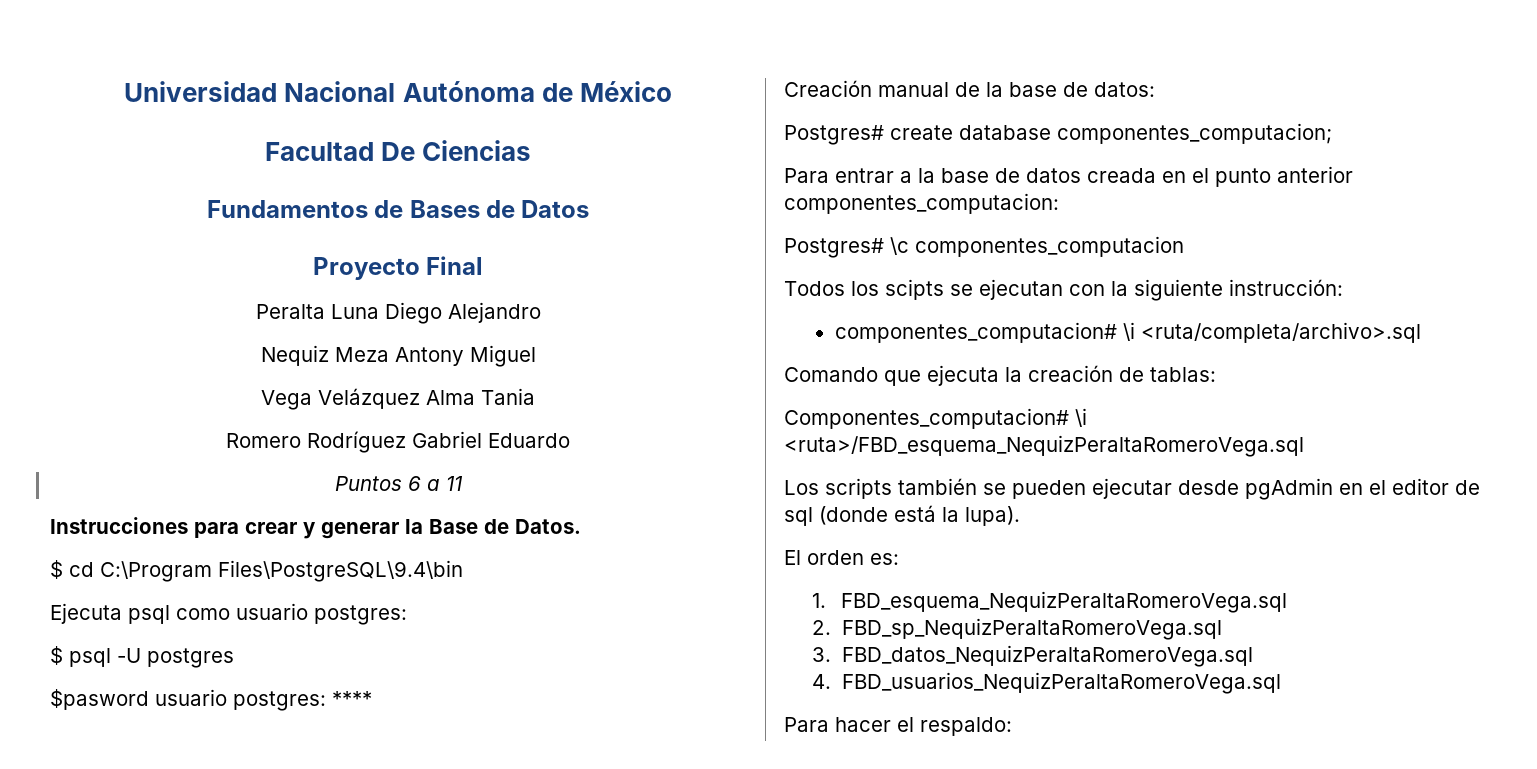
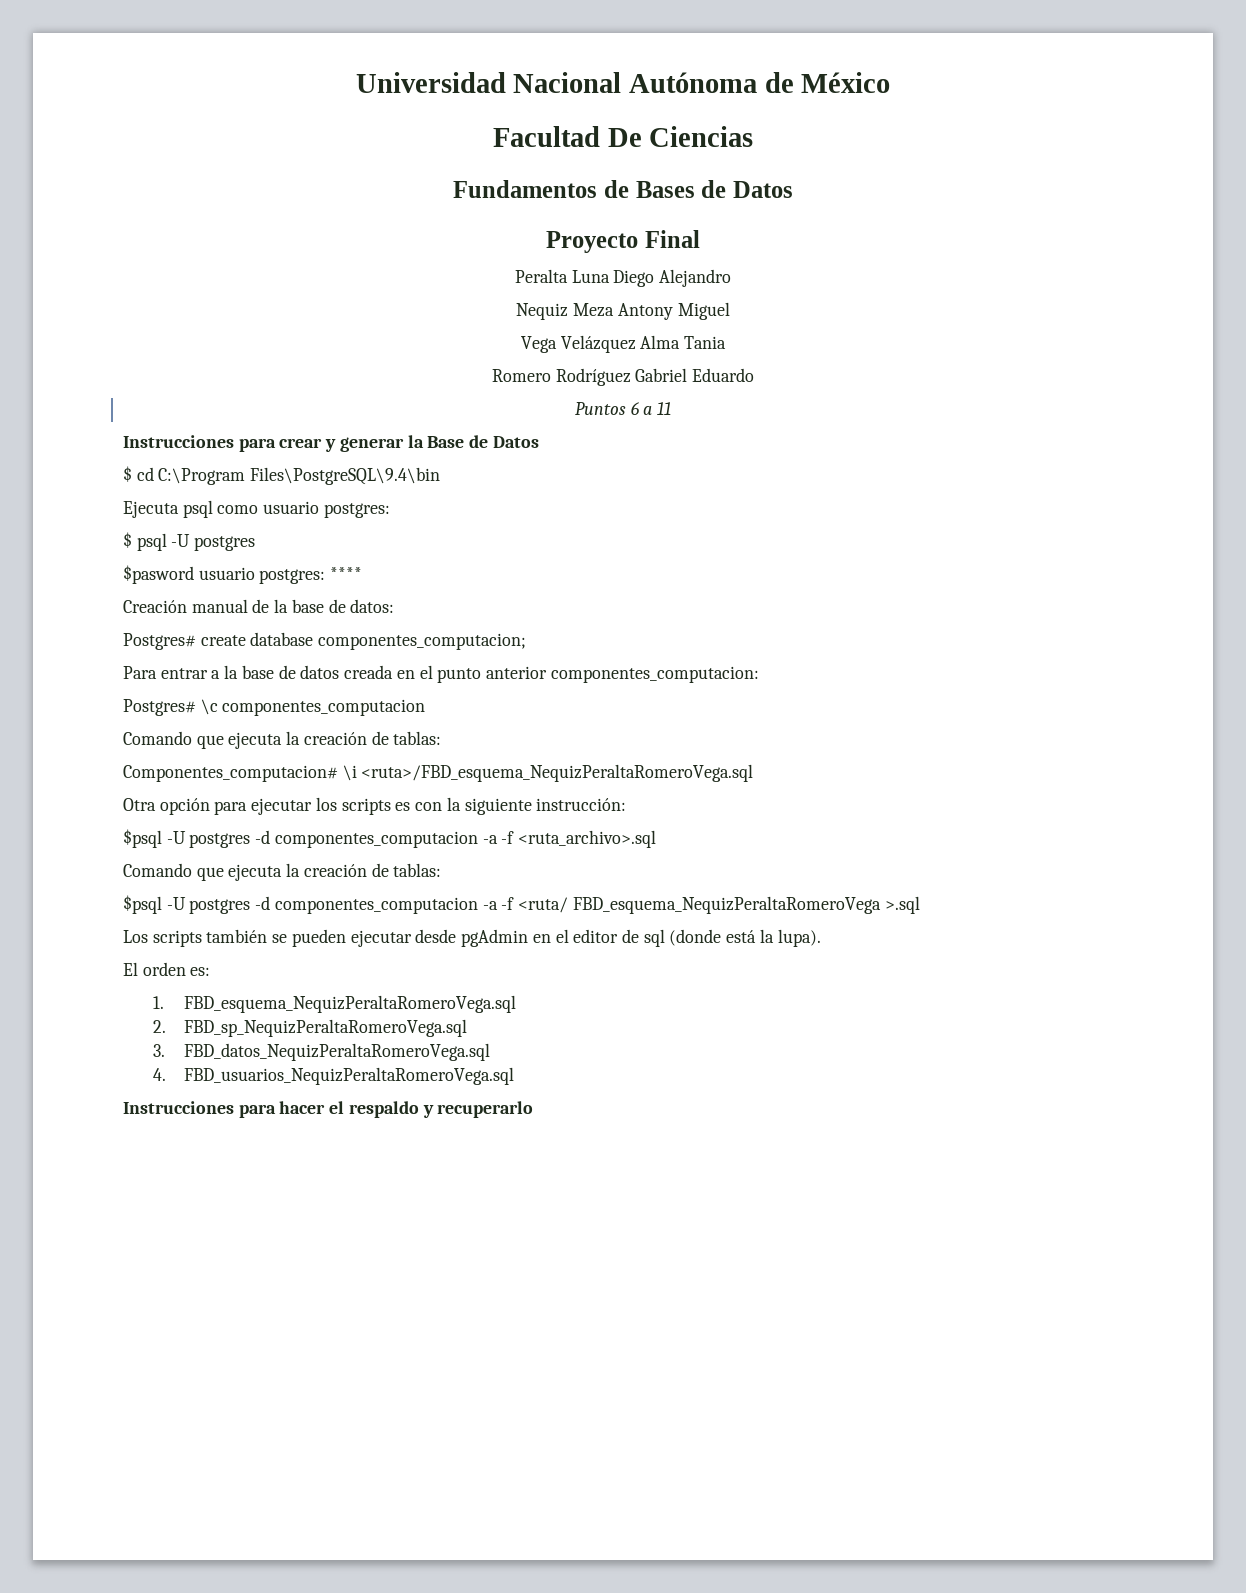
[515,519,581,534] Datos. -> [492,436,539,448] Datos
[784,279,1343,301] [834,322,1421,343] // Todos los scipts se ejecutan con la siguiente instrucción: // componentes_computacion# \i <ruta/completa/archivo>.sql -> (426, 707) none
(1304, 446) none -> [123,797,627,815] [123,829,657,848] [123,863,442,881] [123,895,920,914] // Otra opción para ejecutar los scripts es con la siguiente instrucción: // $psql -U postgres -d componentes_computacion -a -f <ruta_archivo>.sql // Comando que ejecuta la creación de tablas: // $psql -U postgres -d componentes_computacion -a -f <ruta/ FBD_esquema_NequizPeraltaRomeroVega >.sql
[784,717,1012,736] Para hacer el respaldo: -> [123,1101,534,1118] Instrucciones para hacer el respaldo y recuperarlo

